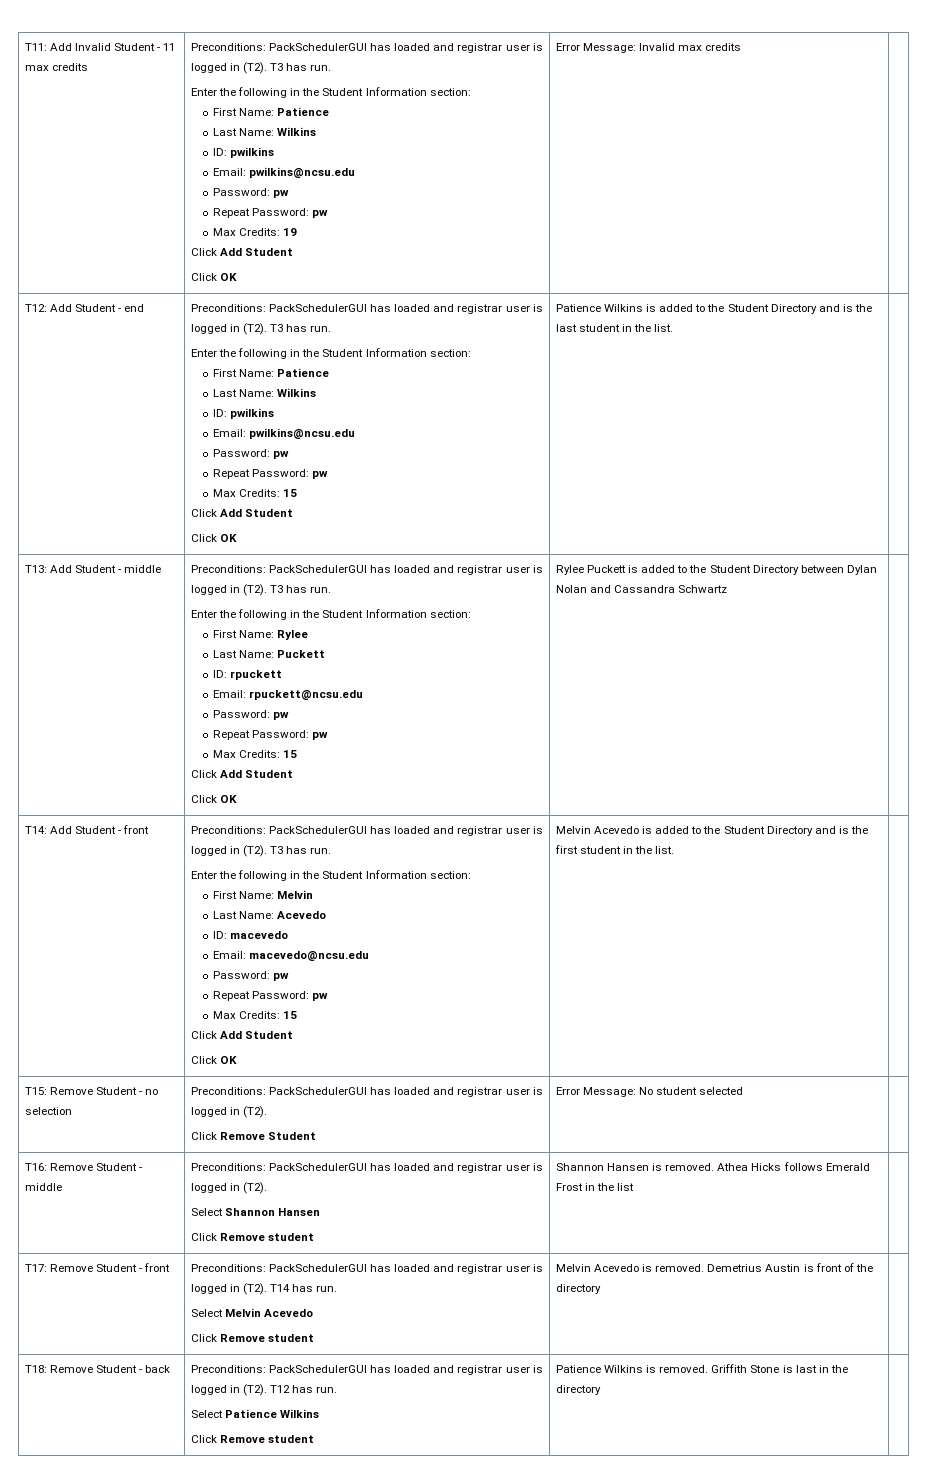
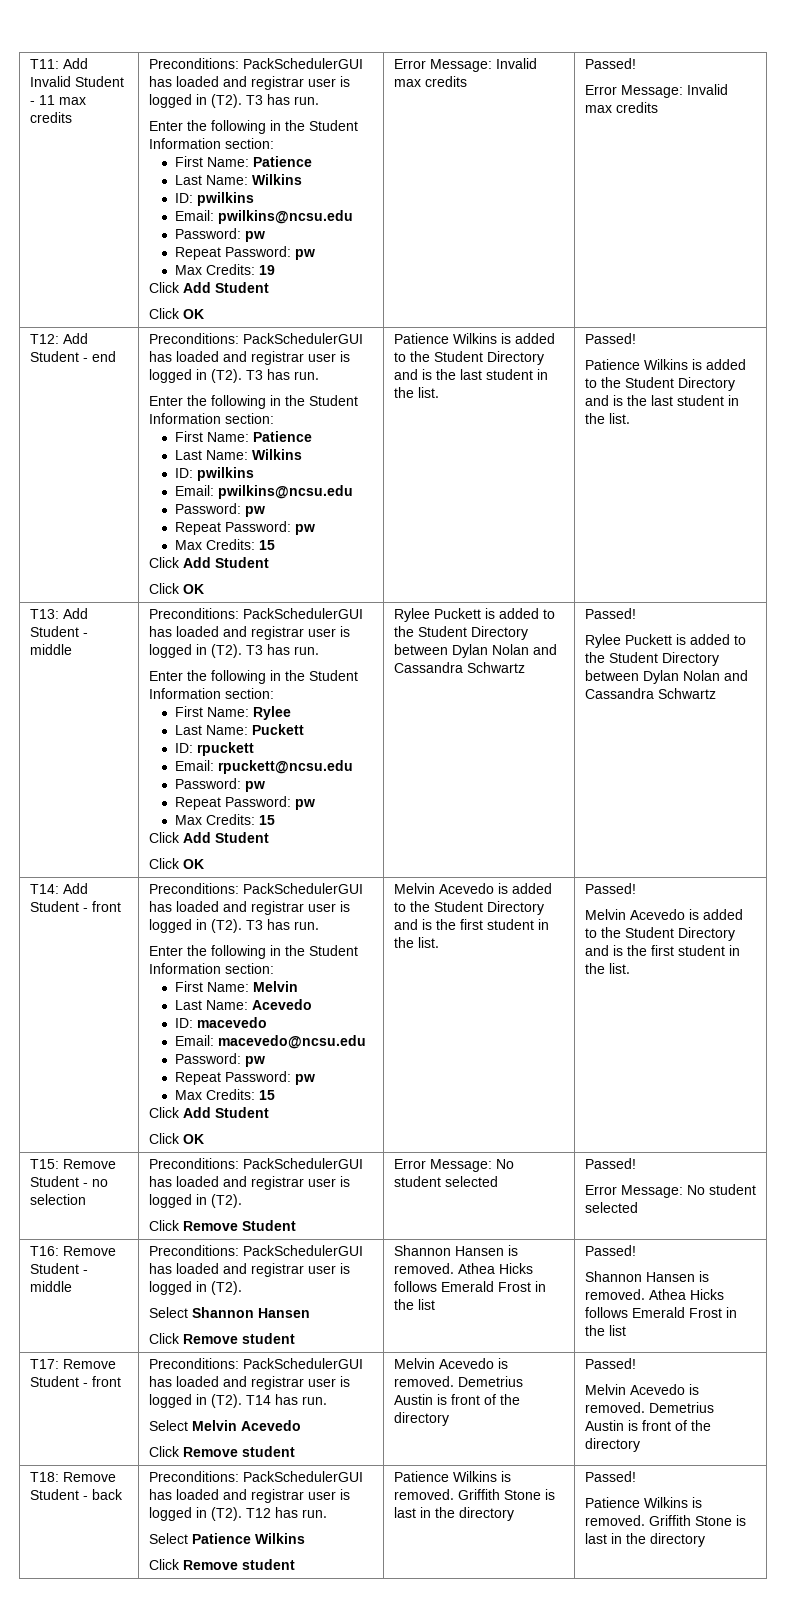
(742, 47) none -> [584,58,636,69] [584,84,728,98] [584,102,658,113] Passed! // Error Message: Invalid max credits
(674, 328) none -> [584,333,636,344] [584,359,746,370] [584,377,735,391] [584,395,739,406] [584,413,630,424] Passed! // Patience Wilkins is added to the Student Directory and is the last student in the list.
(728, 589) none -> [584,608,636,619] [584,634,746,648] [584,652,719,666] [584,670,748,684] [584,688,716,699] Passed! // Rylee Puckett is added to the Student Directory between Dylan Nolan and Cassandra Schwartz
(675, 850) none -> [584,883,636,894] [584,909,743,920] [584,927,735,941] [584,945,740,956] [584,963,630,974] Passed! // Melvin Acevedo is added to the Student Directory and is the first student in the list.
(744, 1091) none -> [584,1158,636,1169] [584,1184,756,1198] [584,1202,638,1213] Passed! // Error Message: No student selected
(635, 1187) none -> [584,1245,636,1256] [584,1271,709,1282] [584,1289,724,1300] [584,1307,737,1318] [584,1325,626,1336] Passed! // Shannon Hansen is removed. Athea Hicks follows Emerald Frost in the list
(601, 1289) none -> [584,1358,636,1369] [584,1384,699,1395] [584,1402,714,1413] [584,1420,711,1431] [584,1438,640,1452] Passed! // Melvin Acevedo is removed. Demetrius Austin is front of the directory
(601, 1390) none -> [584,1471,636,1482] [584,1497,702,1508] [584,1515,746,1526] [584,1533,705,1547] Passed! // Patience Wilkins is removed. Griffith Stone is last in the directory

